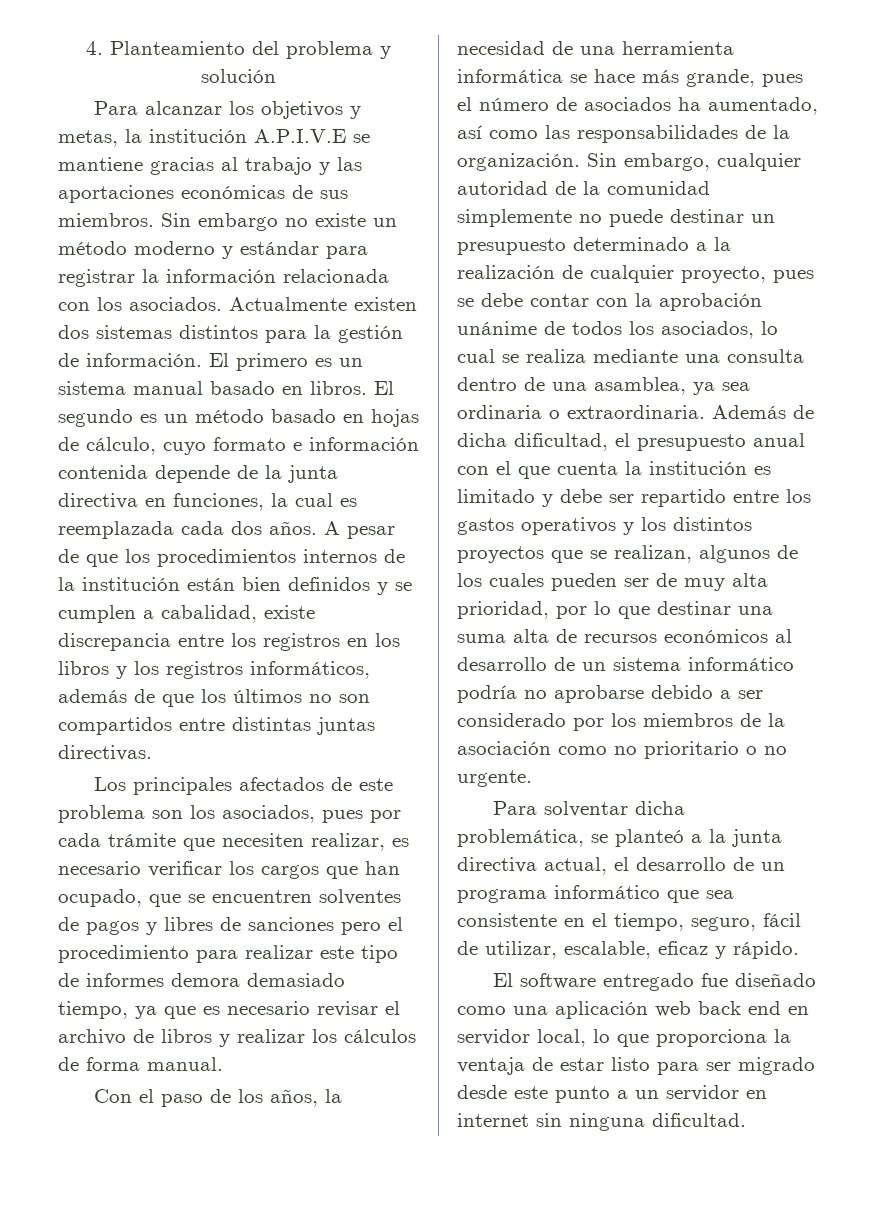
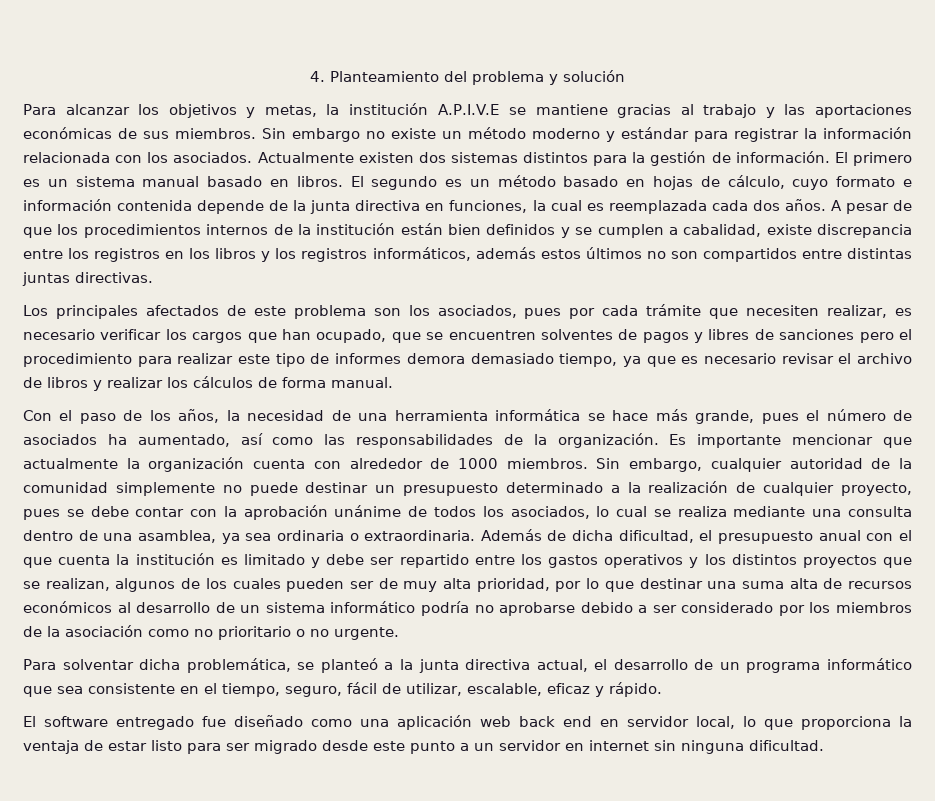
[134,689,226,707] de que los -> [540,249,581,259] estos
(580, 162) none -> [669,434,912,448] [23,457,588,472] Es importante mencionar que actualmente la organización cuenta con alrededor de 1000 miembros.

